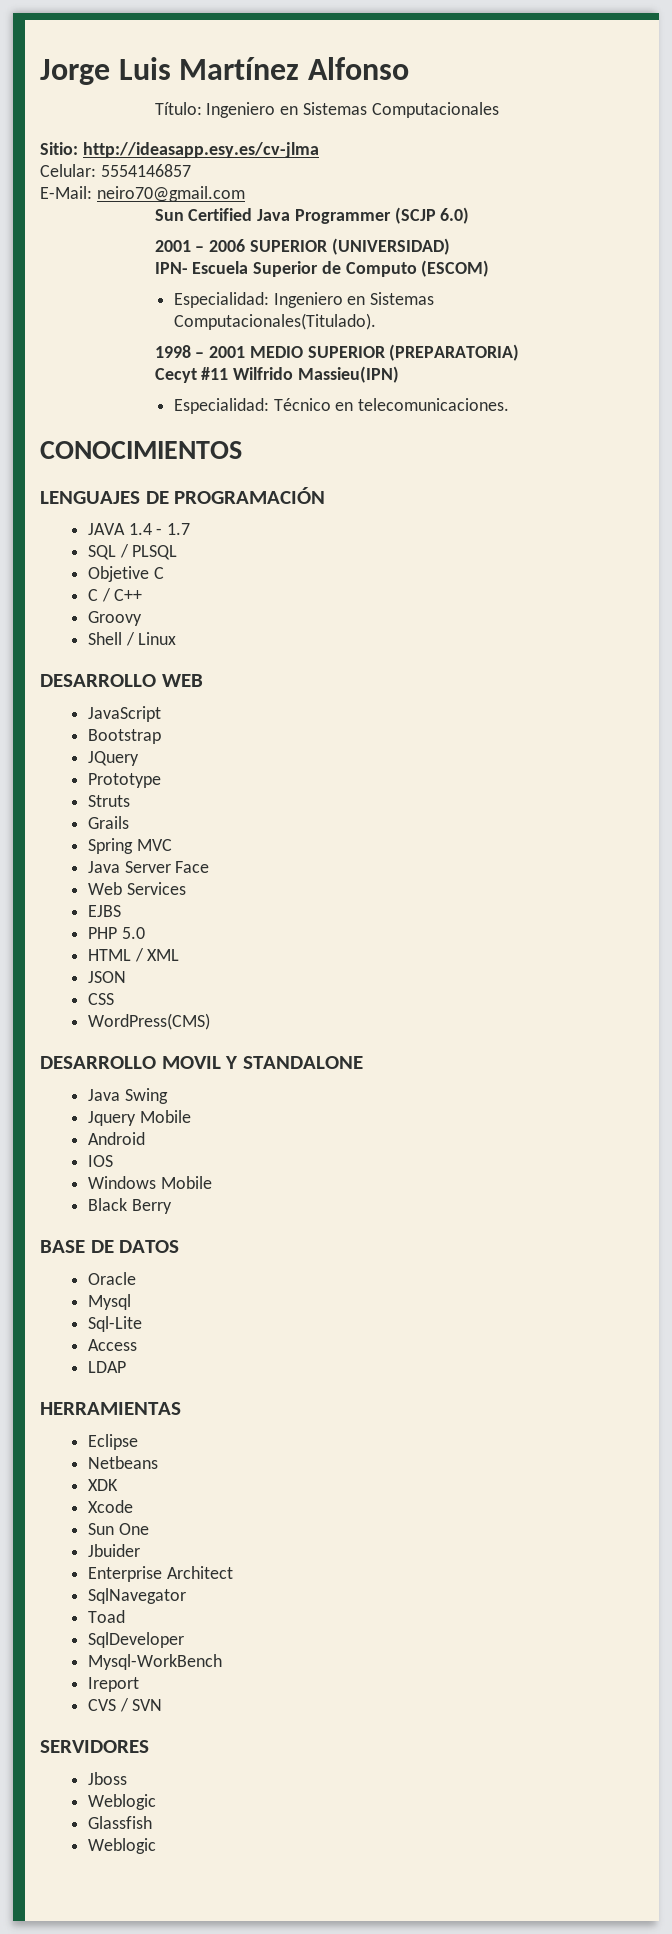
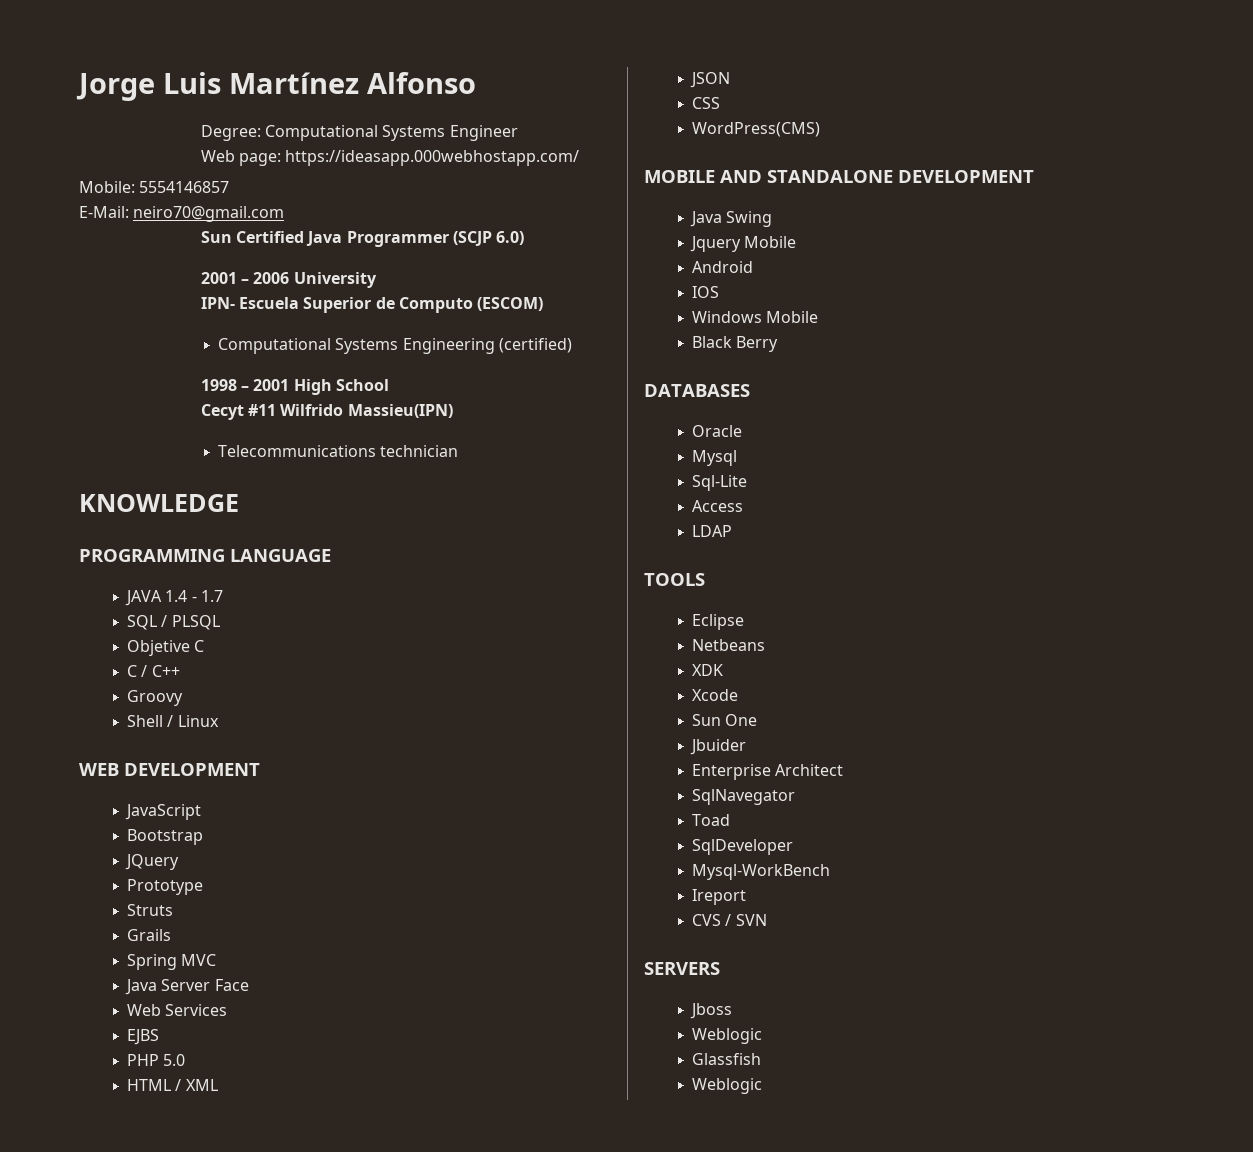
[154,102,499,118] [40,142,319,158] [40,164,96,177] Título: Ingeniero en Sistemas Computacionales // Sitio: http://ideasapp.esy.es/cv-jlma // Celular: -> [200,125,518,141] [200,150,580,166] [79,181,135,193] Degree: Computational Systems Engineer // Web page: https://ideasapp.000webhostapp.com/ // Mobile:
[249,238,450,255] SUPERIOR (UNIVERSIDAD) -> [293,272,377,288] University
[173,292,435,308] [173,313,376,330] Especialidad: Ingeniero en Sistemas Computacionales(Titulado). -> [218,338,573,354] Computational Systems Engineering (certified)
[249,344,520,361] MEDIO SUPERIOR (PREPARATORIA) -> [293,379,389,395] High School
[173,398,510,414] [40,441,242,459] [40,487,326,504] Especialidad: Técnico en telecomunicaciones. // CONOCIMIENTOS // LENGUAJES DE PROGRAMACIÓN -> [218,445,459,457] [79,494,239,512] [79,549,331,562] Telecommunications technician // KNOWLEDGE // PROGRAMMING LANGUAGE
[40,674,156,687] DESARROLLO -> (219, 721) none
(203, 680) none -> [124,763,260,776] DEVELOPMENT
[40,1056,239,1069] DESARROLLO MOVIL Y -> [644,170,762,183] MOBILE AND
(363, 1062) none -> [898,170,1034,183] DEVELOPMENT
[40,1240,180,1253] BASE DE DATOS -> [644,384,750,397] DATABASES
[40,1402,181,1415] HERRAMIENTAS -> [644,573,705,586] TOOLS
[40,1740,149,1753] SERVIDORES -> [644,962,720,975] SERVERS

